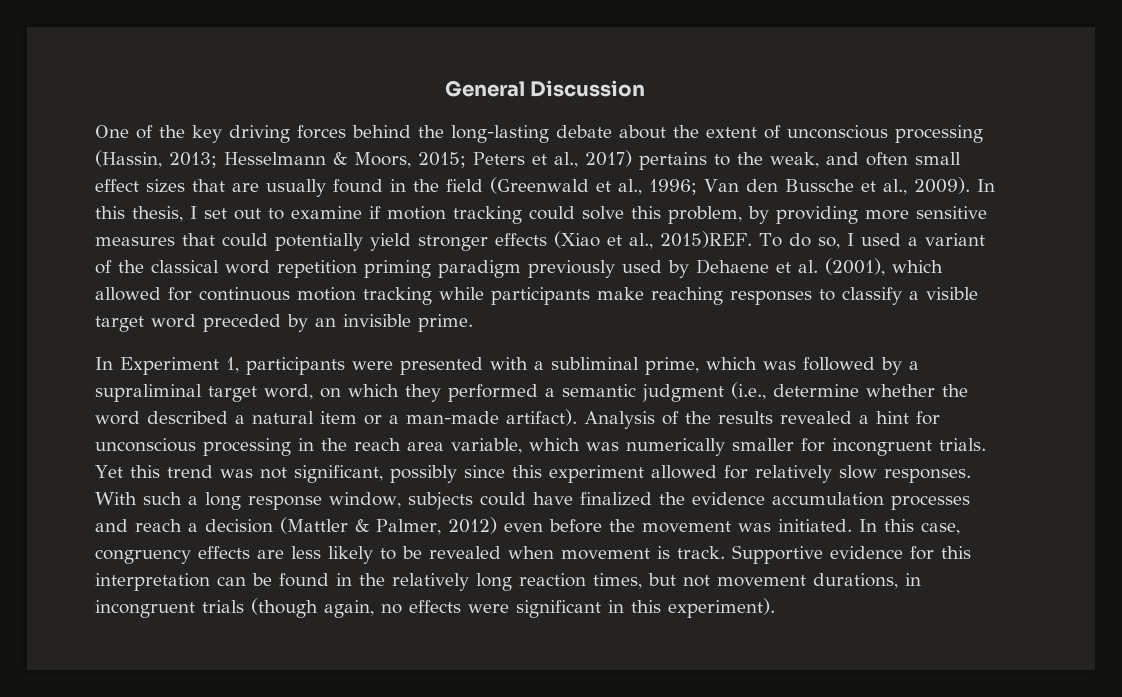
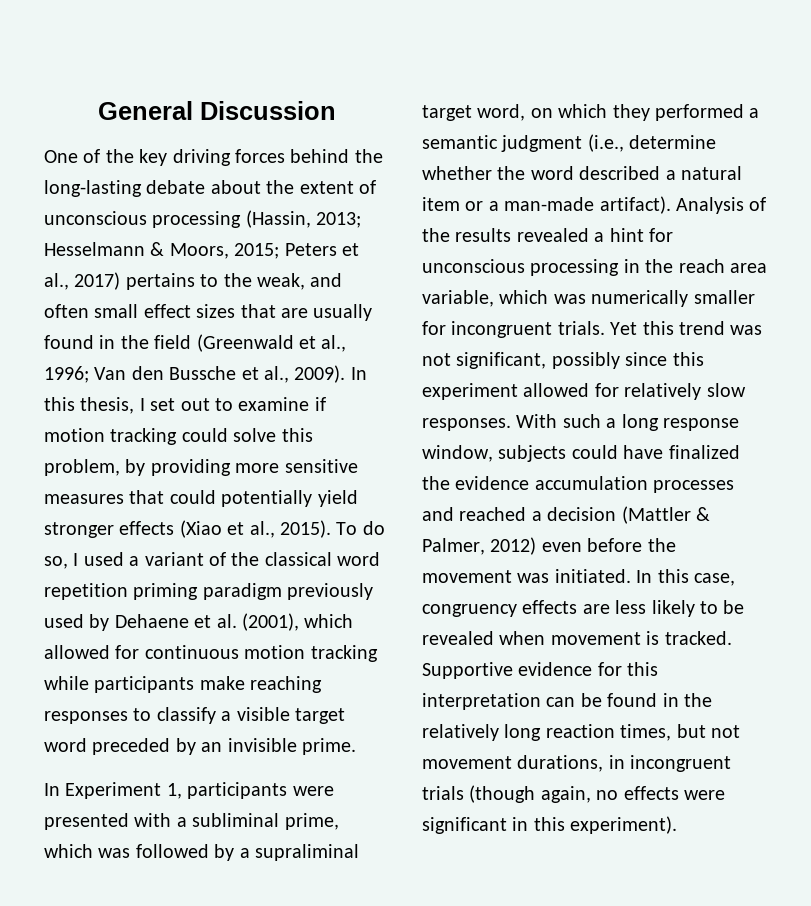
[660,231,752,248] 2015)REF. -> [280,520,331,538] 2015).
[135,519,182,532] reach -> [459,507,527,521] reached
[677,546,725,559] track. -> [664,631,732,645] tracked.

